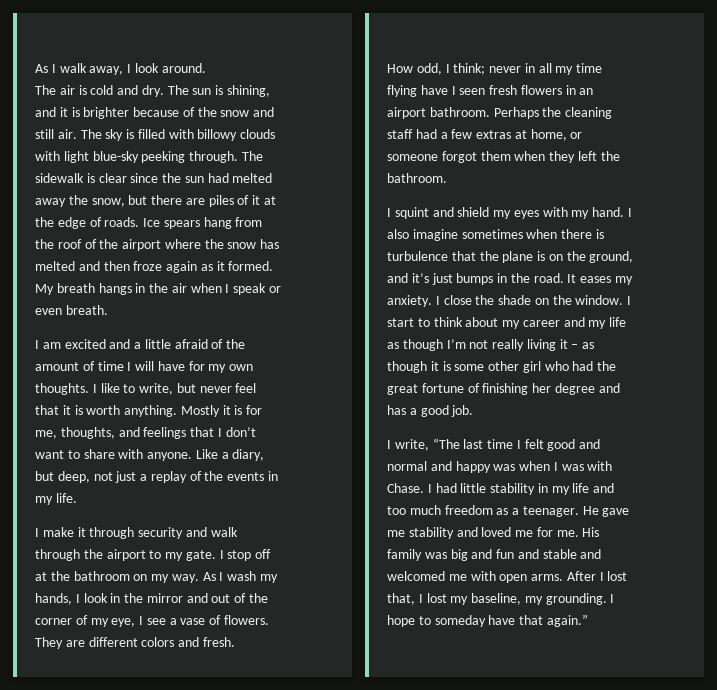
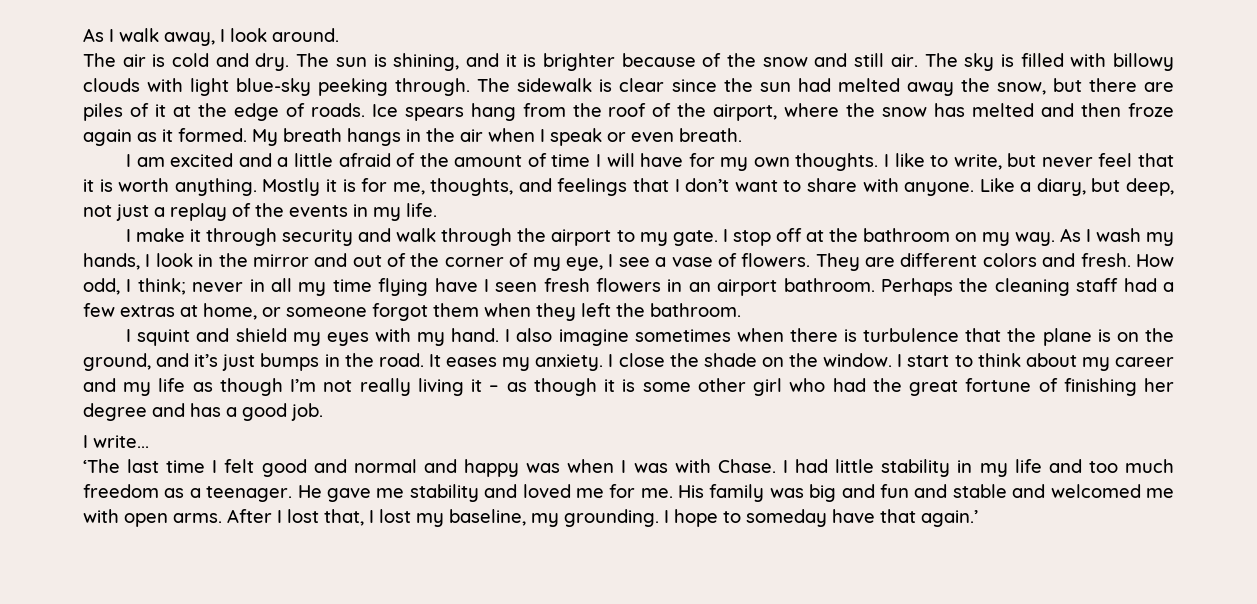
[122,239,162,251] airport -> [713,104,778,121] airport,
(235, 642) // -> (1131, 260) none
[394,438,460,451] write, “The -> [93,435,149,448] [83,459,120,473] write... // ‘The
[546,614,588,627] again.” -> [921,510,978,527] again.’

